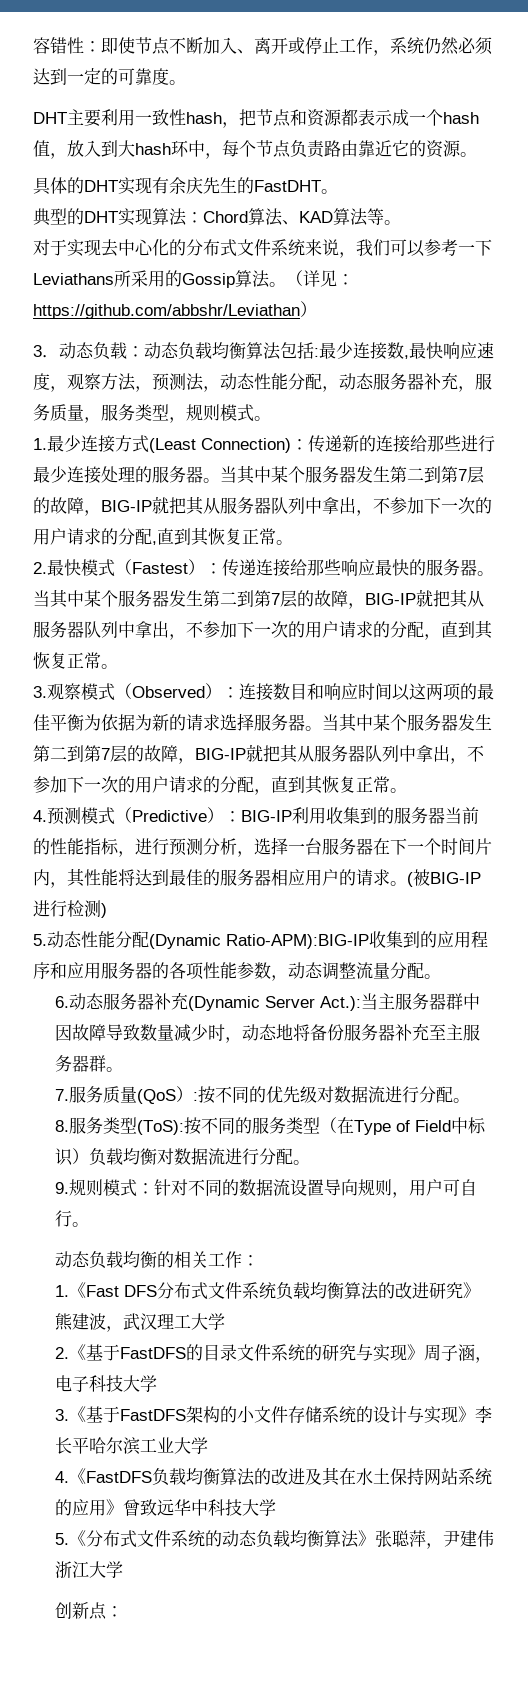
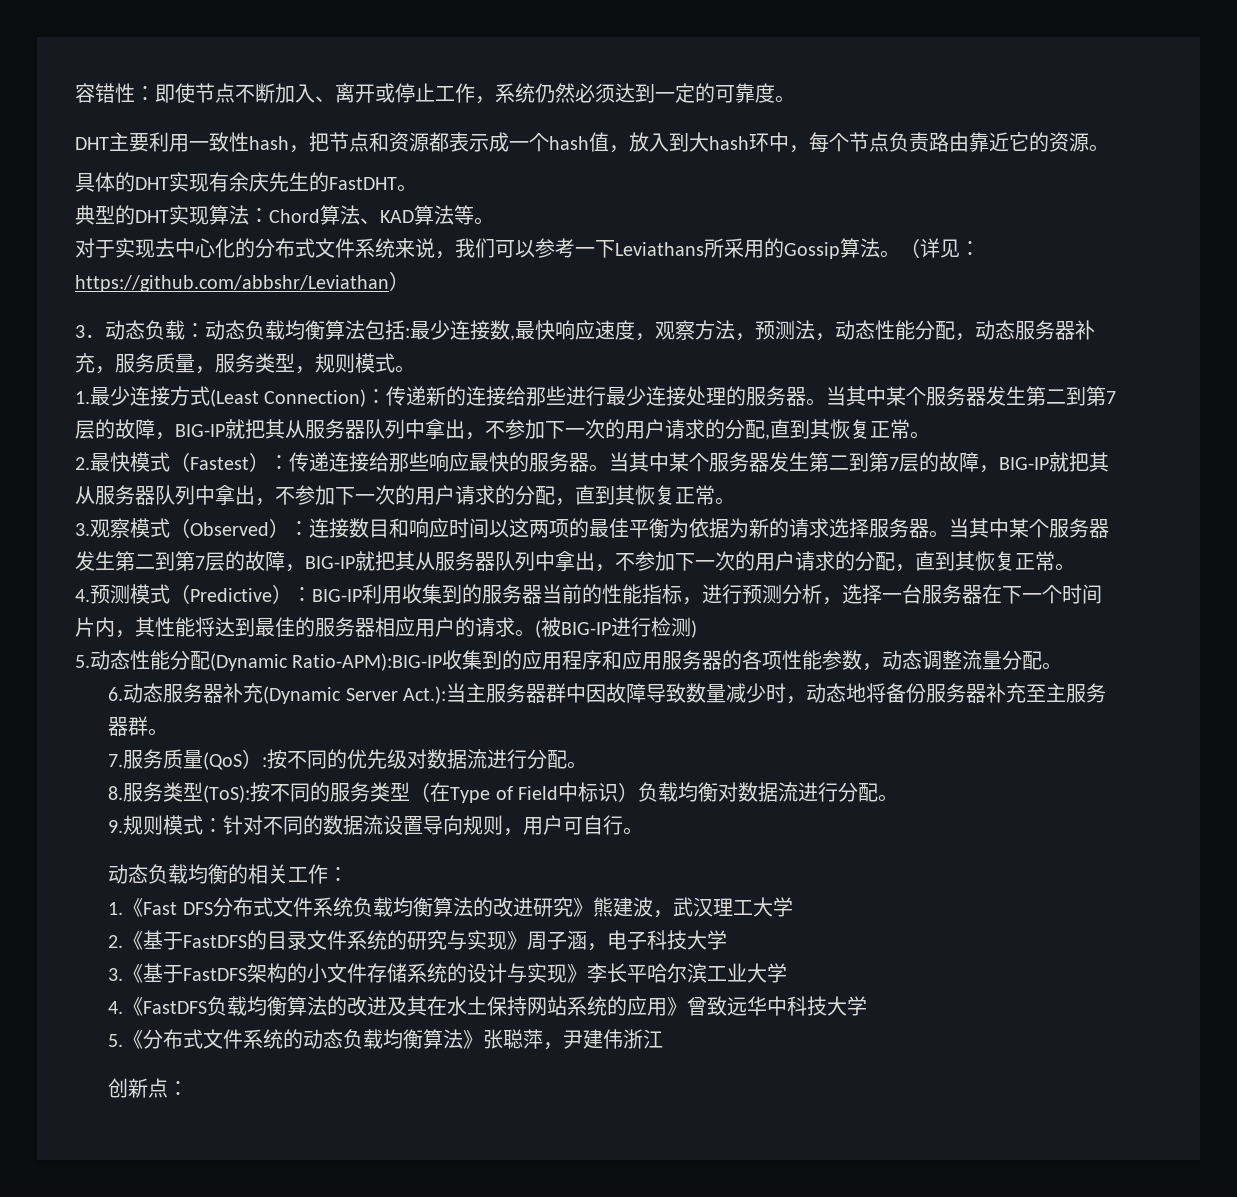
[89,1561,124,1578] 大学 -> (664, 1039) none

